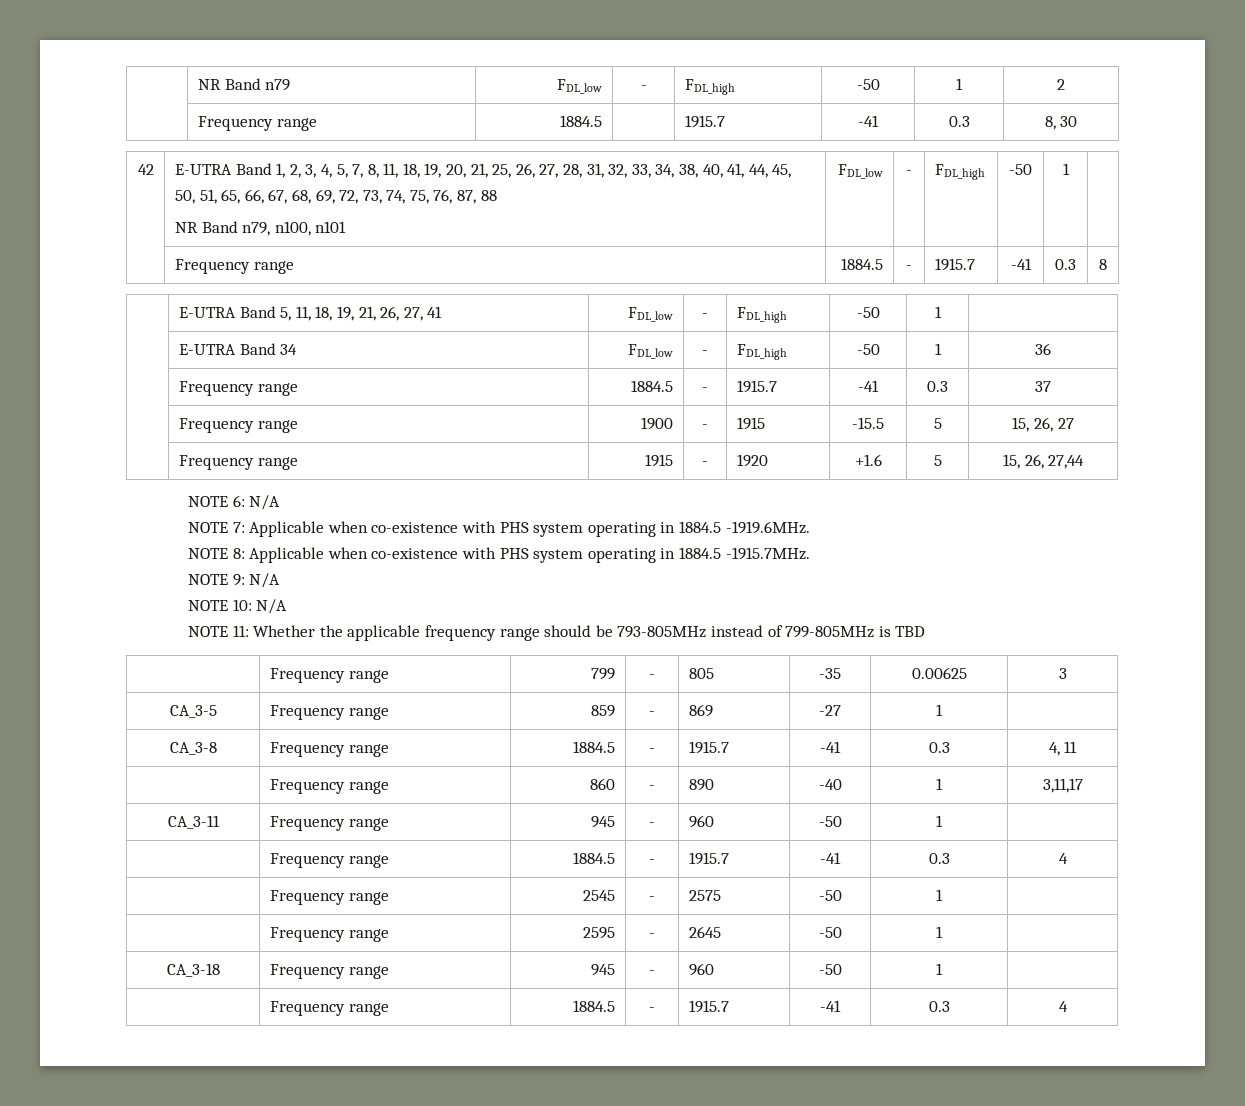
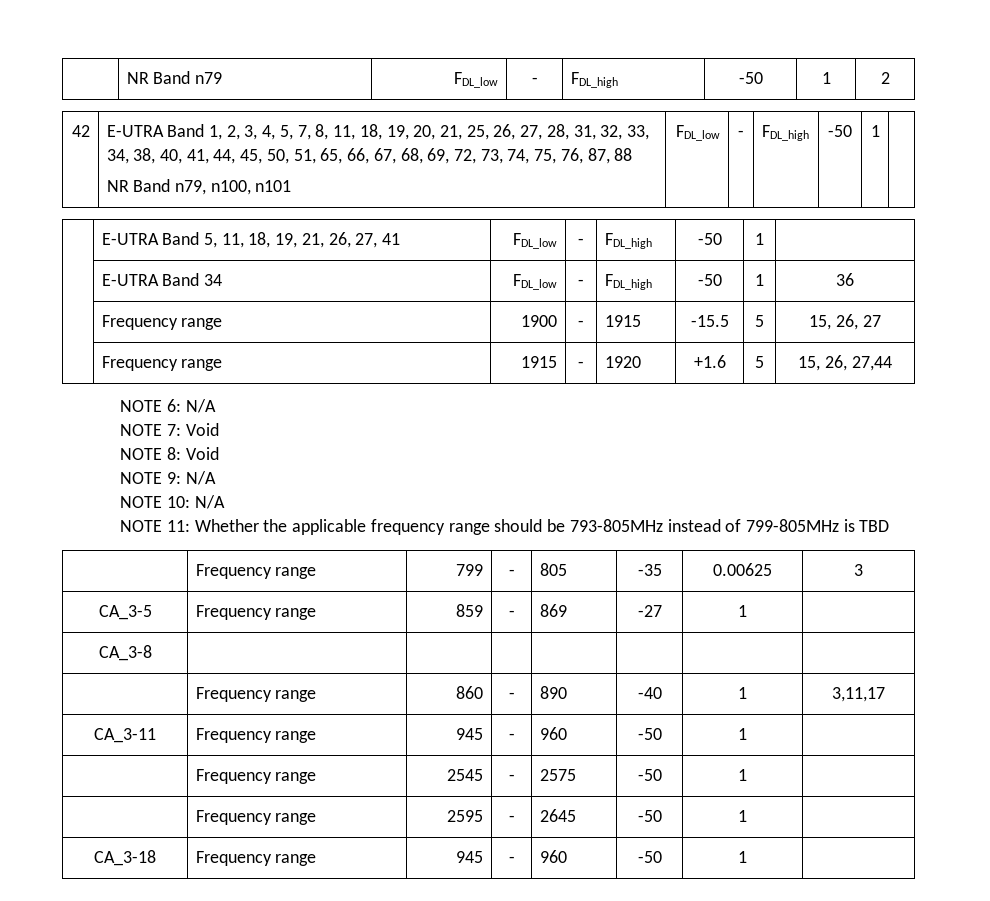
[197,116,317,131] [560,115,603,127] [684,115,725,128] [858,115,879,127] [948,116,970,127] [1044,116,1078,130] // | Frequency range | 1884.5 | | 1915.7 | -41 | 0.3 | 8, 30 -> (890, 78) none
[174,259,294,274] [841,258,884,270] [906,265,912,270] [934,258,975,271] [1010,258,1032,270] [1055,259,1076,270] [1099,259,1107,270] // | Frequency range | 1884.5 | - | 1915.7 | -41 | 0.3 | 8 -> (880, 131) none
[178,381,298,396] [631,380,674,392] [702,387,708,392] [736,380,777,393] [858,380,879,392] [927,381,948,392] [1035,381,1051,392] // | Frequency range | 1884.5 | - | 1915.7 | -41 | 0.3 | 37 -> (854, 279) none
[249,521,810,537] [188,547,810,563] Applicable when co-existence with PHS system operating in 1884.5 -1919.6MHz. // NOTE 8: Applicable when co-existence with PHS system operating in 1884.5 -1915.7MHz. -> [185,423,219,436] [120,447,219,460] Void // NOTE 8: Void
[269,742,389,757] [573,741,616,753] [649,748,655,753] [688,741,729,754] [820,741,841,753] [928,742,950,753] [1048,741,1078,756] Frequency range | 1884.5 | - | 1915.7 | -41 | 0.3 | 4, 11 -> (152, 653) | | | | | |
[269,853,389,868] [573,852,616,864] [649,859,655,864] [688,852,729,865] [820,852,841,864] [928,853,950,864] [1058,853,1068,864] // | Frequency range | 1884.5 | - | 1915.7 | -41 | 0.3 | 4 -> (747, 734) none
[269,1001,389,1016] [573,1000,616,1012] [649,1007,655,1012] [688,1000,729,1013] [820,1000,841,1012] [928,1001,950,1012] [1058,1001,1068,1012] // | Frequency range | 1884.5 | - | 1915.7 | -41 | 0.3 | 4 -> (747, 857) none

